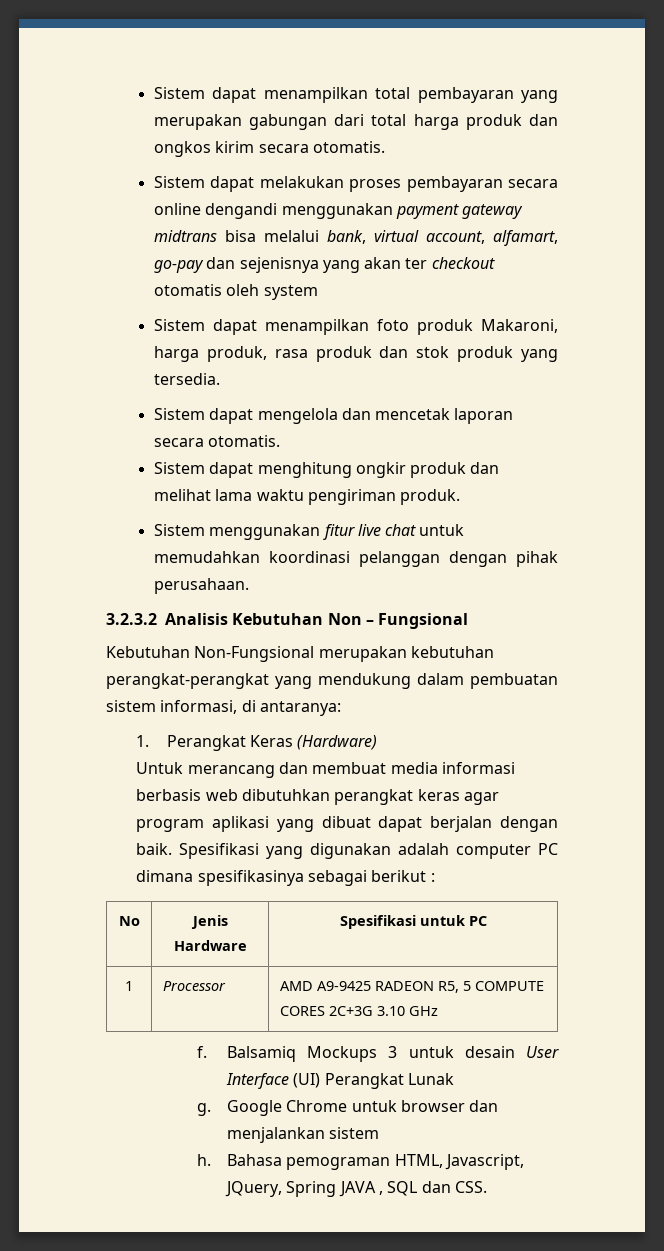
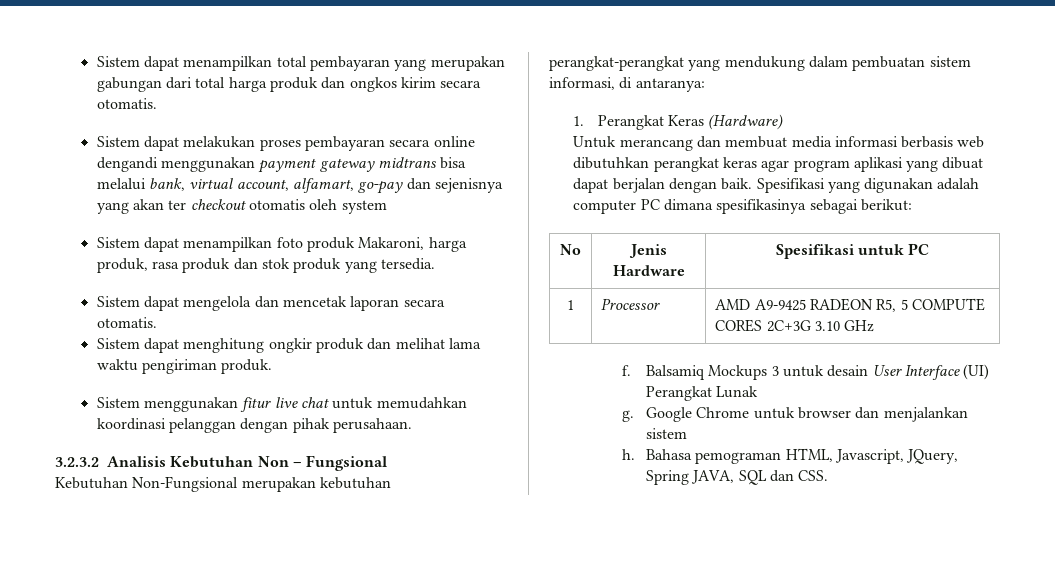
[371,870,435,882] berikut : -> [860,199,912,211] berikut:
[338,1181,384,1197] JAVA , -> [691,470,735,484] JAVA,

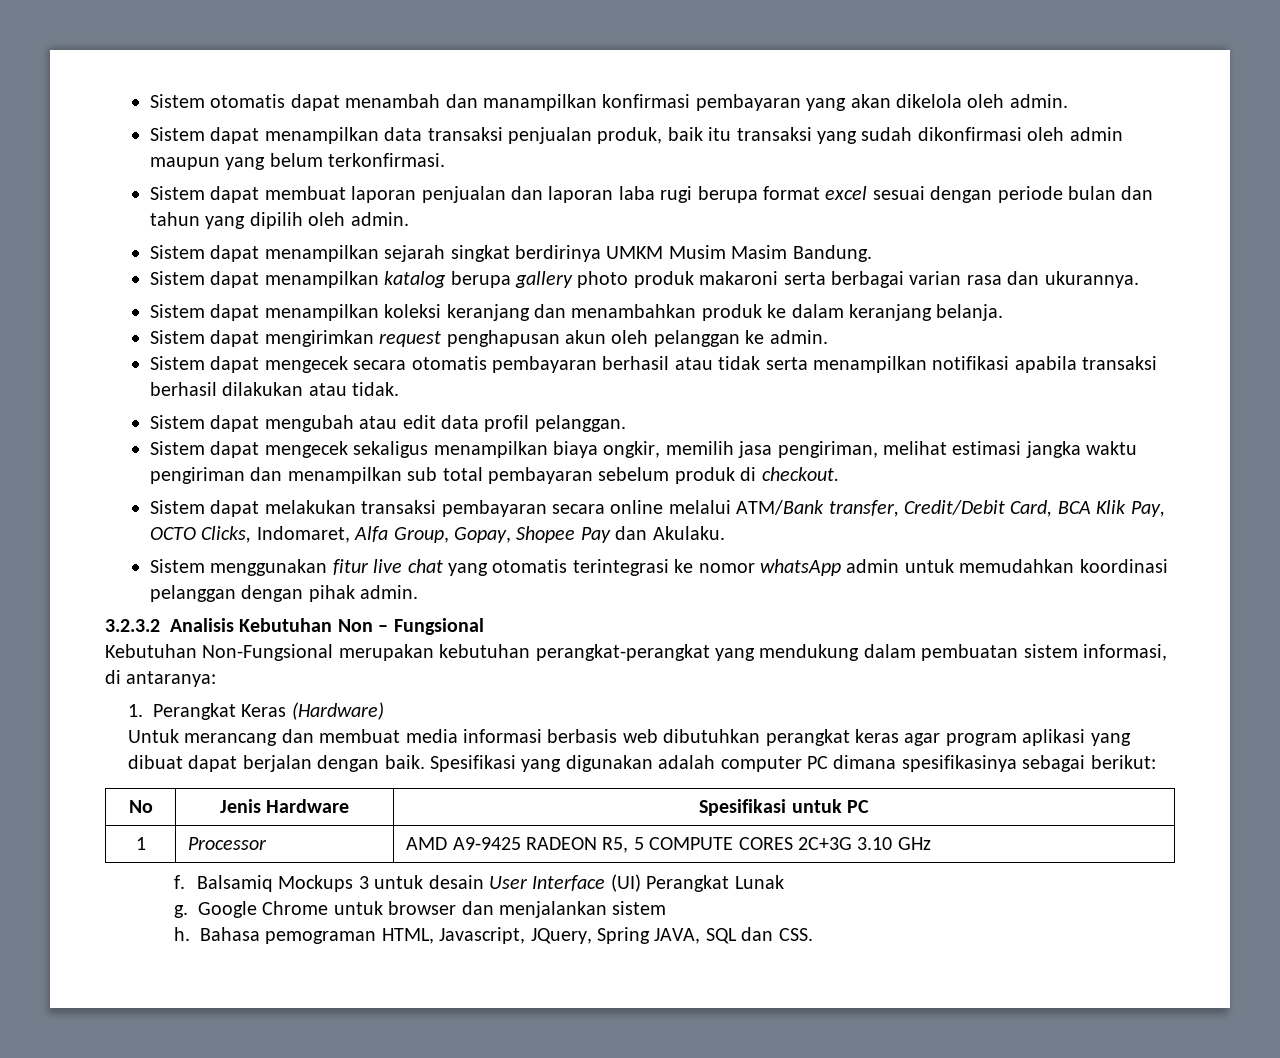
[96,56,505,71] [96,77,482,92] [96,98,157,109] Sistem dapat menampilkan total pembayaran yang merupakan gabungan dari total harga produk dan ongkos kirim secara otomatis. -> [149,94,1068,111] [149,127,1123,144] [149,153,446,170] [149,186,1154,203] [149,212,409,229] [149,245,872,262] [149,271,1139,288] [149,304,1004,321] [149,330,828,347] [149,356,1158,373] [149,382,400,396] [149,415,626,432] [149,441,1138,458] [149,467,839,484] Sistem otomatis dapat menambah dan manampilkan konfirmasi pembayaran yang akan dikelola oleh admin. // Sistem dapat menampilkan data transaksi penjualan produk, baik itu transaksi yang sudah dikonfirmasi oleh admin maupun yang belum terkonfirmasi. // Sistem dapat membuat laporan penjualan dan laporan laba rugi berupa format excel sesuai dengan periode bulan dan tahun yang dipilih oleh admin. // Sistem dapat menampilkan sejarah singkat berdirinya UMKM Musim Masim Bandung. // Sistem dapat menampilkan katalog berupa gallery photo produk makaroni serta berbagai varian rasa dan ukurannya. // Sistem dapat menampilkan koleksi keranjang dan menambahkan produk ke dalam keranjang belanja. // Sistem dapat mengirimkan request penghapusan akun oleh pelanggan ke admin. // Sistem dapat mengecek secara otomatis pembayaran berhasil atau tidak serta menampilkan notifikasi apabila transaksi berhasil dilakukan atau tidak. // Sistem dapat mengubah atau edit data profil pelanggan. // Sistem dapat mengecek sekaligus menampilkan biaya ongkir, memilih jasa pengiriman, melihat estimasi jangka waktu pengiriman dan menampilkan sub total pembayaran sebelum produk di checkout.
[259,139,301,151] proses -> [361,500,437,514] transaksi
[96,157,467,173] [96,178,504,194] [96,199,387,214] [96,237,467,252] [96,258,436,273] [96,296,445,311] [96,317,157,328] [96,338,482,353] [96,359,273,374] dengandi menggunakan payment gateway midtrans bisa melalui bank, virtual account, alfamart, go-pay dan sejenisnya yang akan ter checkout otomatis oleh system // Sistem dapat menampilkan foto produk Makaroni, harga produk, rasa produk dan stok produk yang tersedia. // Sistem dapat mengelola dan mencetak laporan secara otomatis. // Sistem dapat menghitung ongkir produk dan melihat lama waktu pengiriman produk. -> [668,500,1165,517] [149,526,725,543] melalui ATM/Bank transfer, Credit/Debit Card, BCA Klik Pay, OCTO Clicks, Indomaret, Alfa Group, Gopay, Shopee Pay dan Akulaku.
(330, 402) none -> [447,559,900,576] yang otomatis terintegrasi ke nomor whatsApp admin
[333,418,413,433] perusahaan. -> [360,585,419,599] admin.

